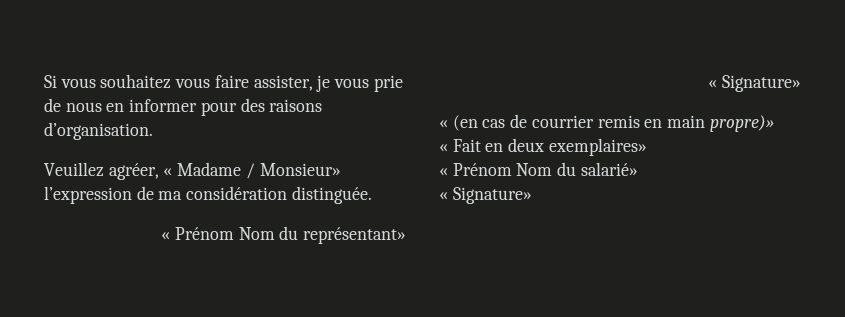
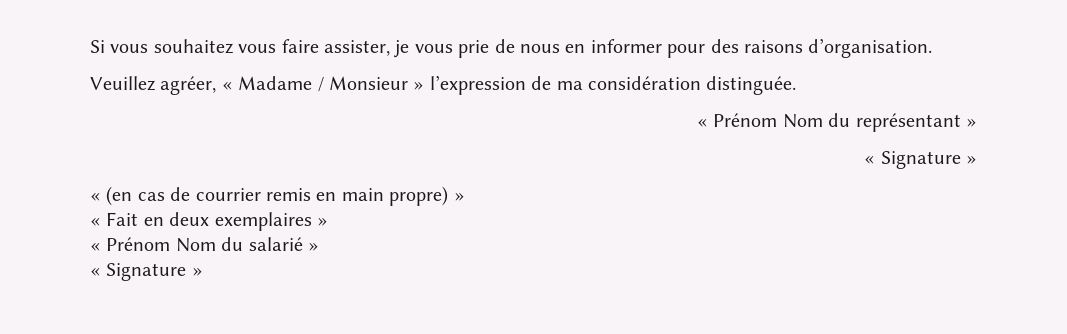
[259,163,341,176] Monsieur» -> [329,76,425,90] Monsieur »
[303,227,406,244] [708,75,801,92] représentant» // « Signature» -> [855,113,977,132] [864,151,977,169] représentant » // « Signature »
[709,115,774,132] propre)» -> [389,186,465,206] propre) »
[548,138,647,156] [439,162,638,176] [439,187,532,204] exemplaires» // « Prénom Nom du salarié» // « Signature» -> [214,212,328,231] [90,237,319,252] [90,263,203,281] exemplaires » // « Prénom Nom du salarié » // « Signature »

